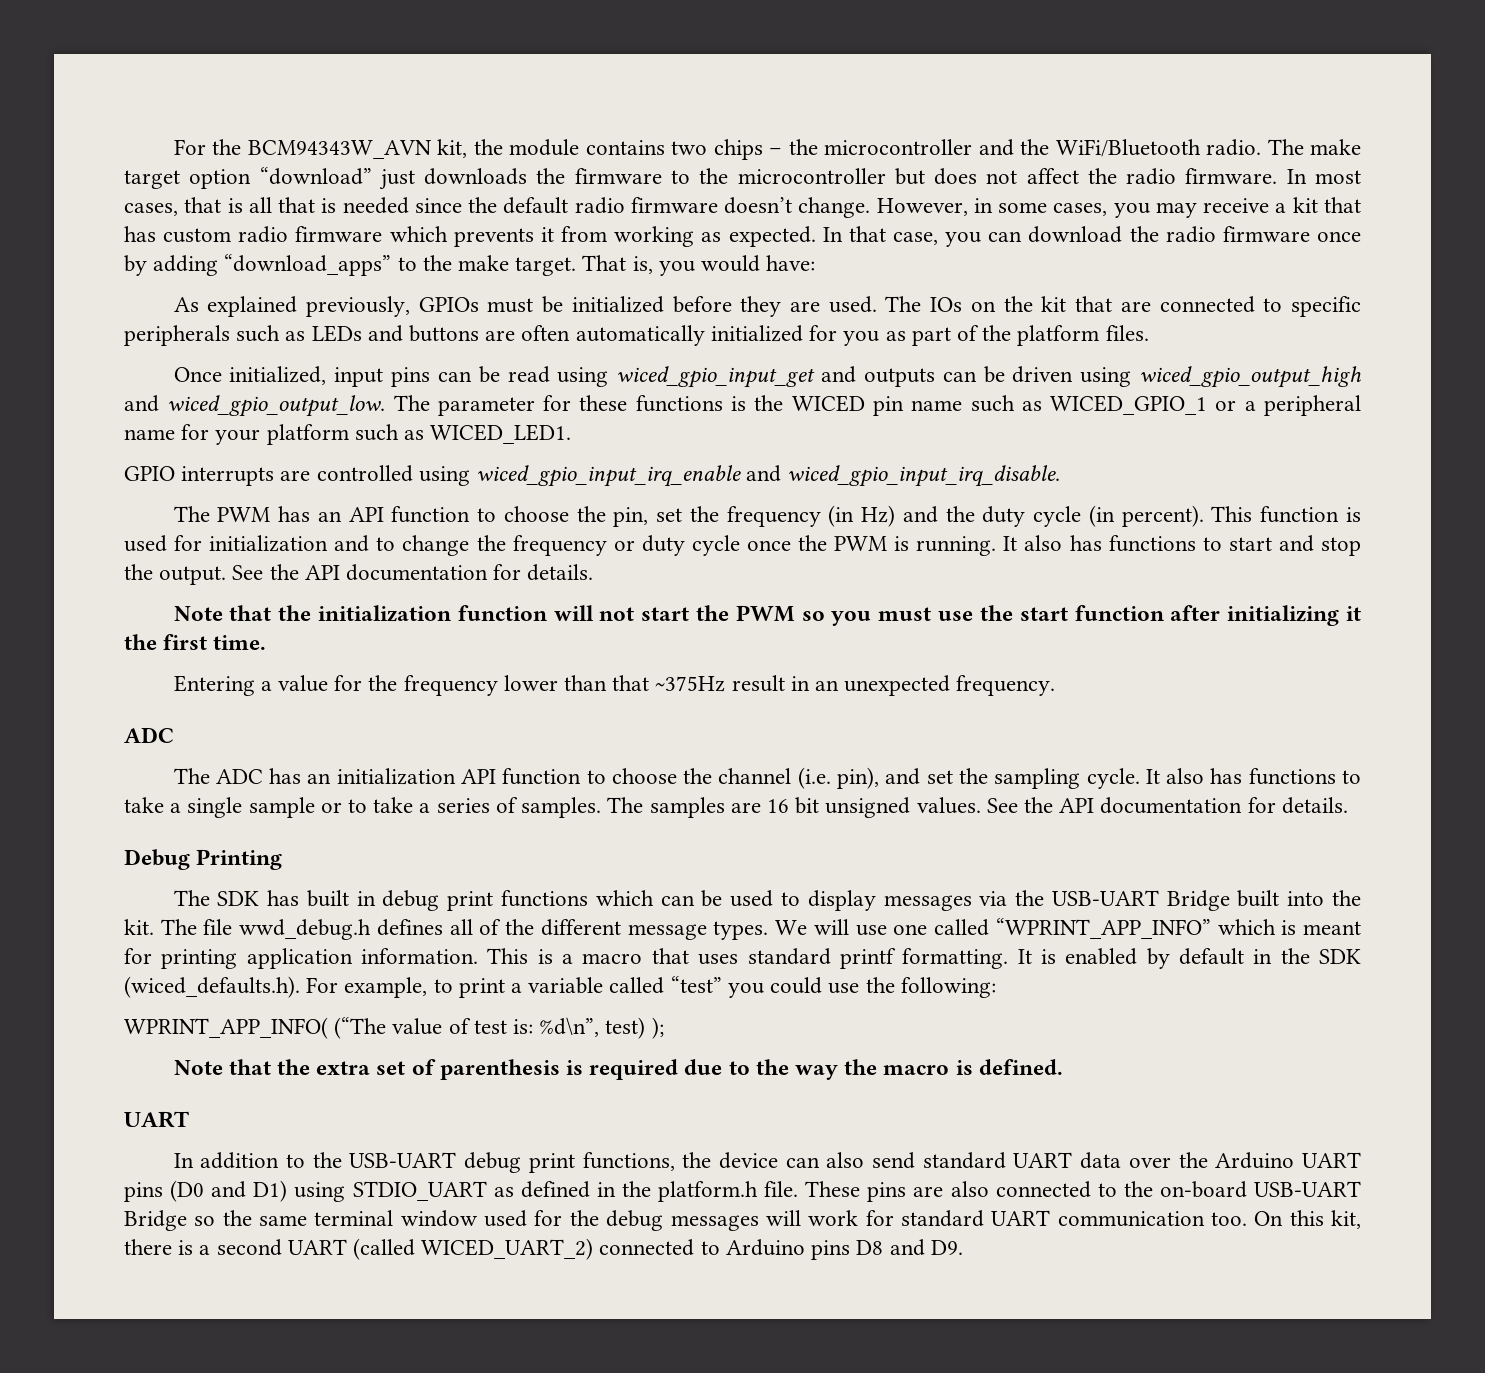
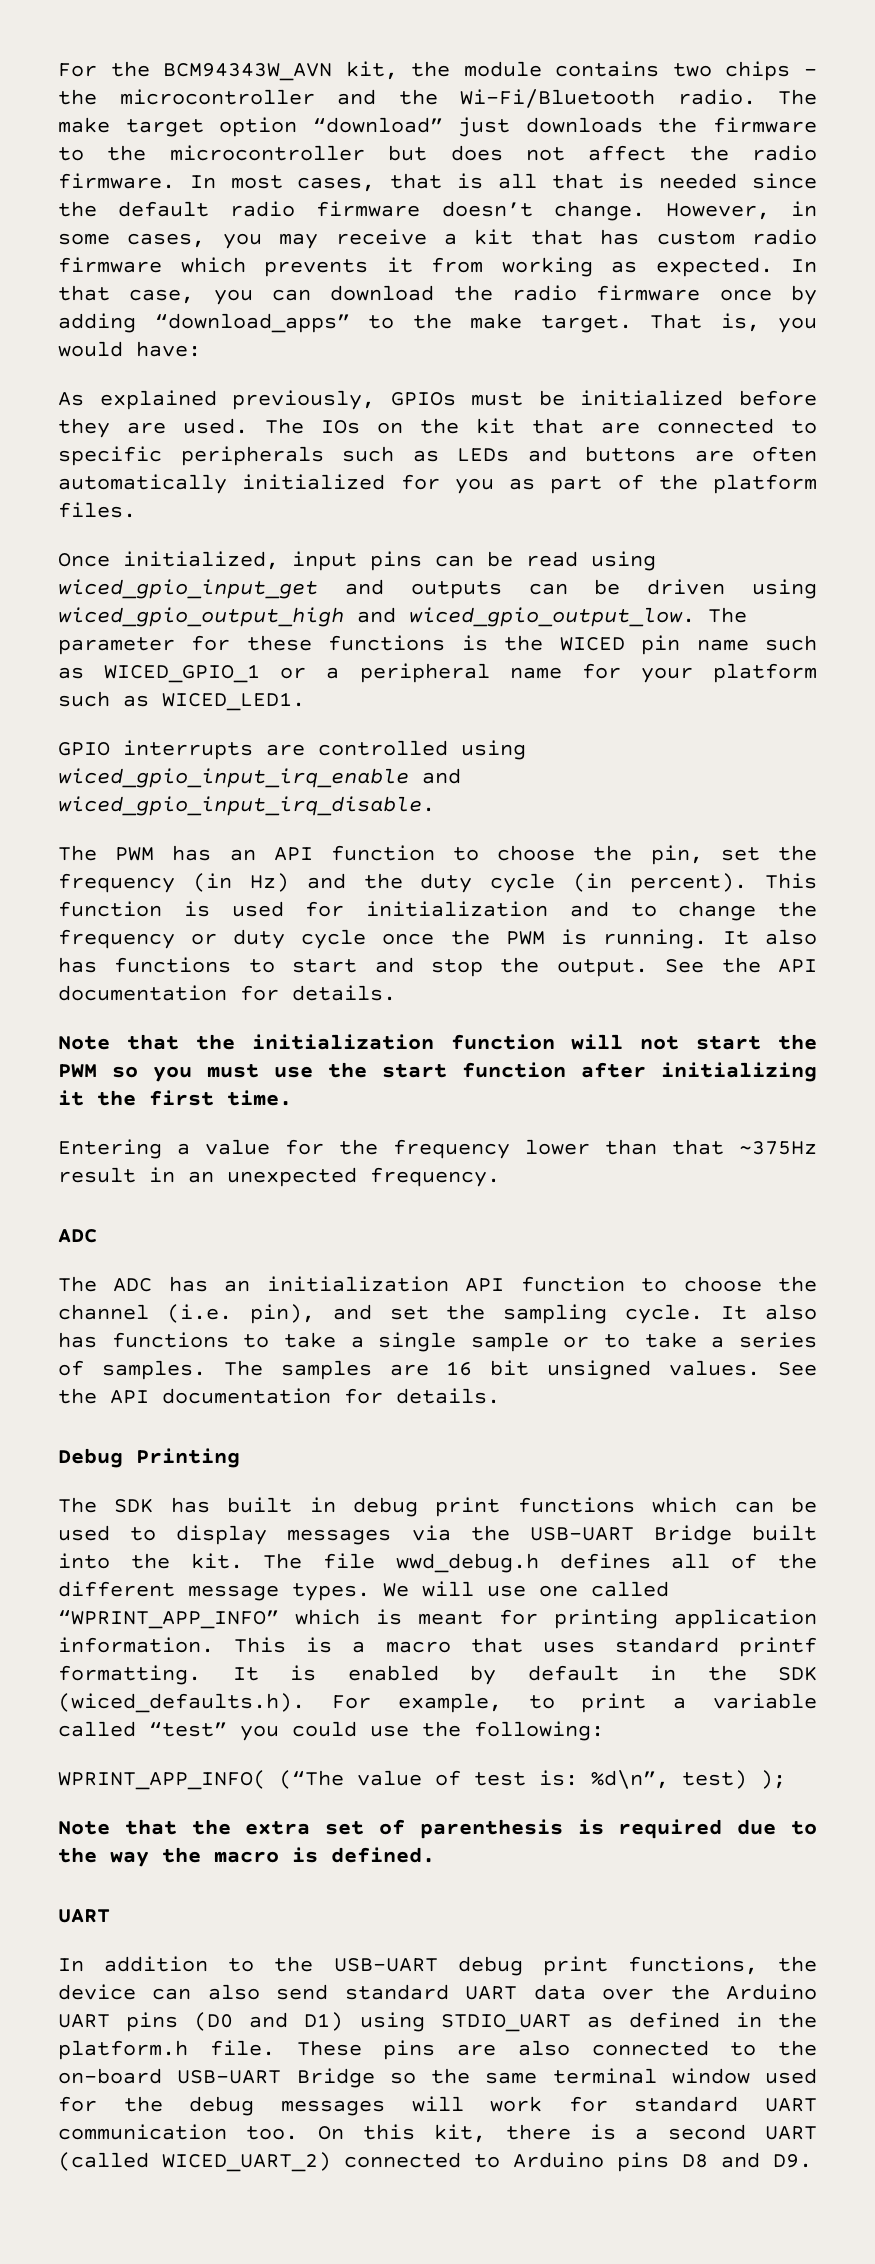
[1055,139,1201,157] WiFi/Bluetooth -> [460,89,655,108] Wi-Fi/Bluetooth

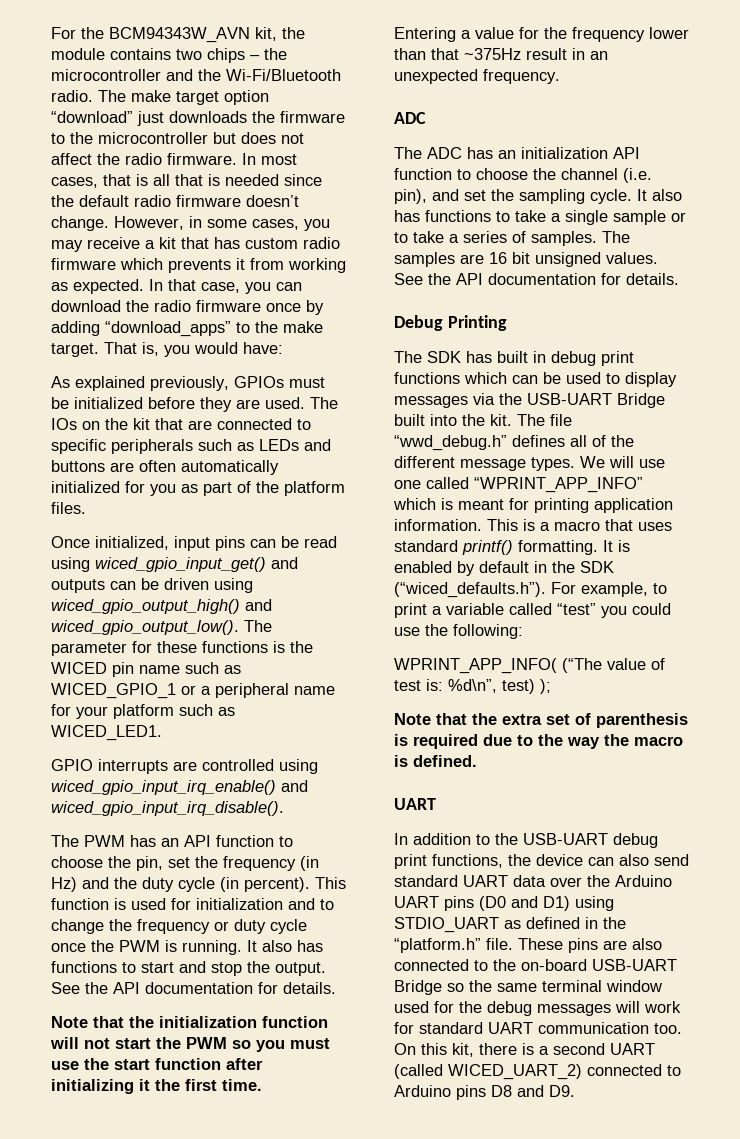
[58,579,318,599] wiced_gpio_input_get -> [95,557,266,572] wiced_gpio_input_get()
[58,607,695,627] wiced_gpio_output_high and wiced_gpio_output_low. -> [51,599,272,614] [51,620,239,635] wiced_gpio_output_high() and wiced_gpio_output_low().
[58,768,461,788] [58,796,435,816] wiced_gpio_input_irq_enable and wiced_gpio_input_irq_disable. -> [51,780,308,795] [51,801,284,816] wiced_gpio_input_irq_enable() and wiced_gpio_input_irq_disable().
[395,1553,539,1573] wwd_debug.h -> [394,435,507,451] “wwd_debug.h”
[739,1637,817,1657] printf -> [462,540,513,555] printf()
[58,1693,305,1713] (wiced_defaults.h). -> [394,582,546,598] (“wiced_defaults.h”).
[58,2040,188,2060] platform.h -> [394,938,481,953] “platform.h”

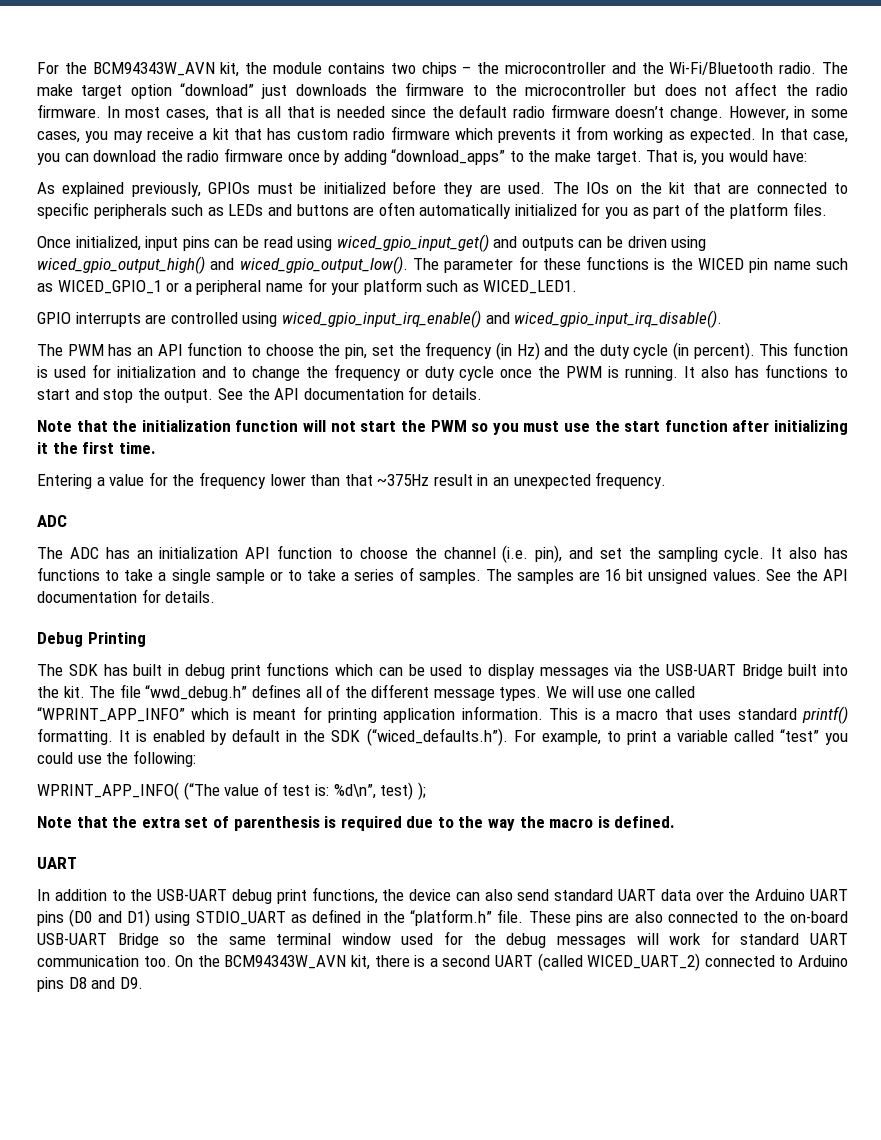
[421,1043,447,1055] this -> [197,955,347,969] the BCM94343W_AVN

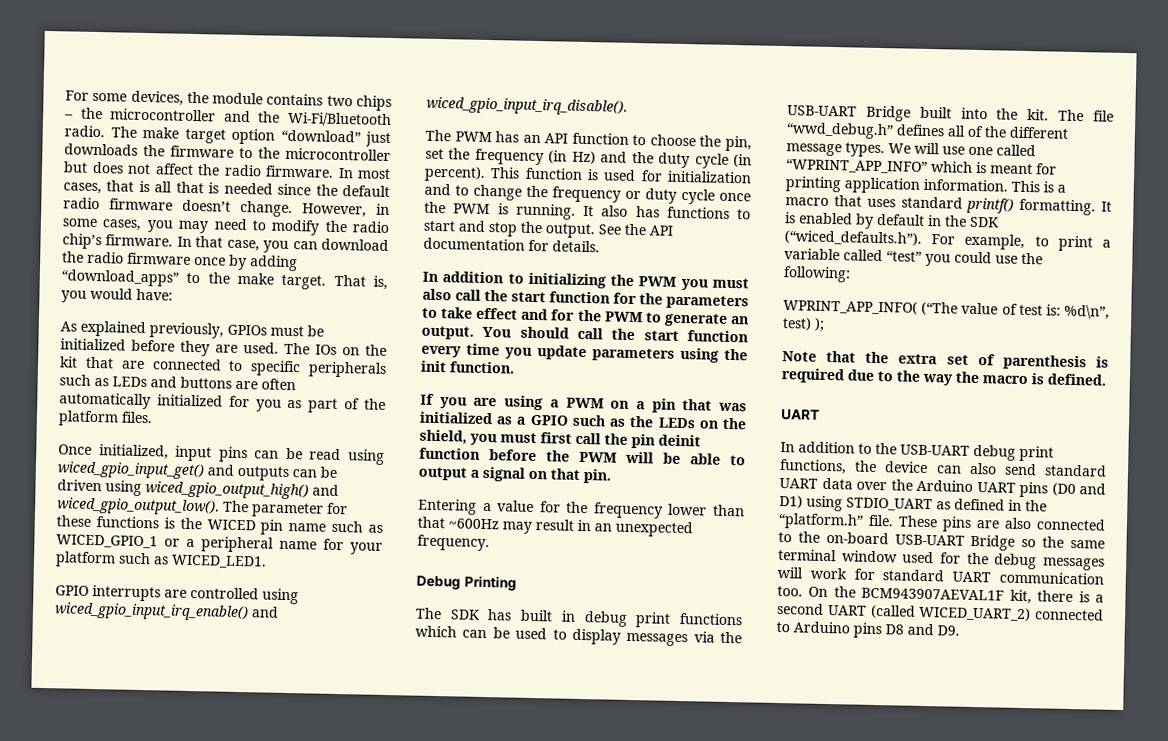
[37,62,240,77] For the BCM94343W_AVN kit, -> [65,90,184,106] For some devices,
[147,126,756,143] receive a kit that has custom radio firmware which prevents it from working as expected. -> [213,218,389,236] [62,233,174,250] need to modify the radio chip’s firmware.
[37,420,848,435] [37,442,156,454] Note that the initialization function will not start the PWM so you must use the start function after initializing it the first time. -> [422,271,749,291] [422,288,749,310] [422,307,749,327] [421,325,748,343] [421,343,748,363] [420,360,515,374] [420,393,747,413] [419,411,747,430] [419,429,701,449] [419,447,746,466] [418,466,611,484] In addition to initializing the PWM you must also call the start function for the parameters to take effect and for the PWM to generate an output. You should call the start function every time you update parameters using the init function. // If you are using a PWM on a pin that was initialized as a GPIO such as the LEDs on the shield, you must first call the pin deinit function before the PWM will be able to output a signal on that pin.
[377,474,430,486] ~375Hz -> [448,518,532,534] ~600Hz may
[37,515,67,527] [37,545,849,563] [37,567,848,584] [37,589,216,603] // ADC // The ADC has an initialization API function to choose the channel (i.e. pin), and set the sampling cycle. It also has functions to take a single sample or to take a series of samples. The samples are 16 bit unsigned values. See the API documentation for details. -> (490, 543) none
[224,955,347,969] BCM94343W_AVN -> [861,587,1005,601] BCM943907AEVAL1F

